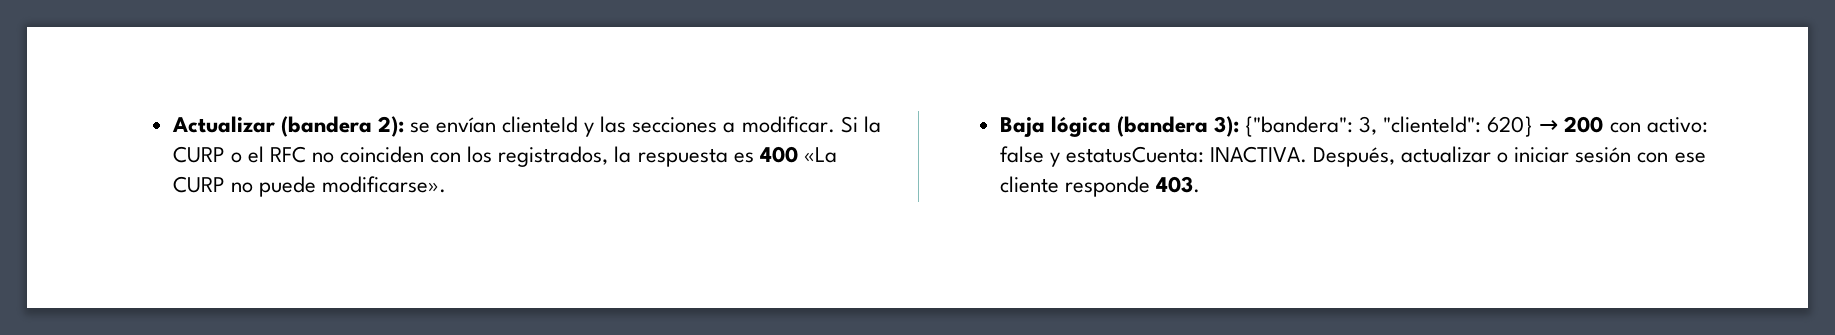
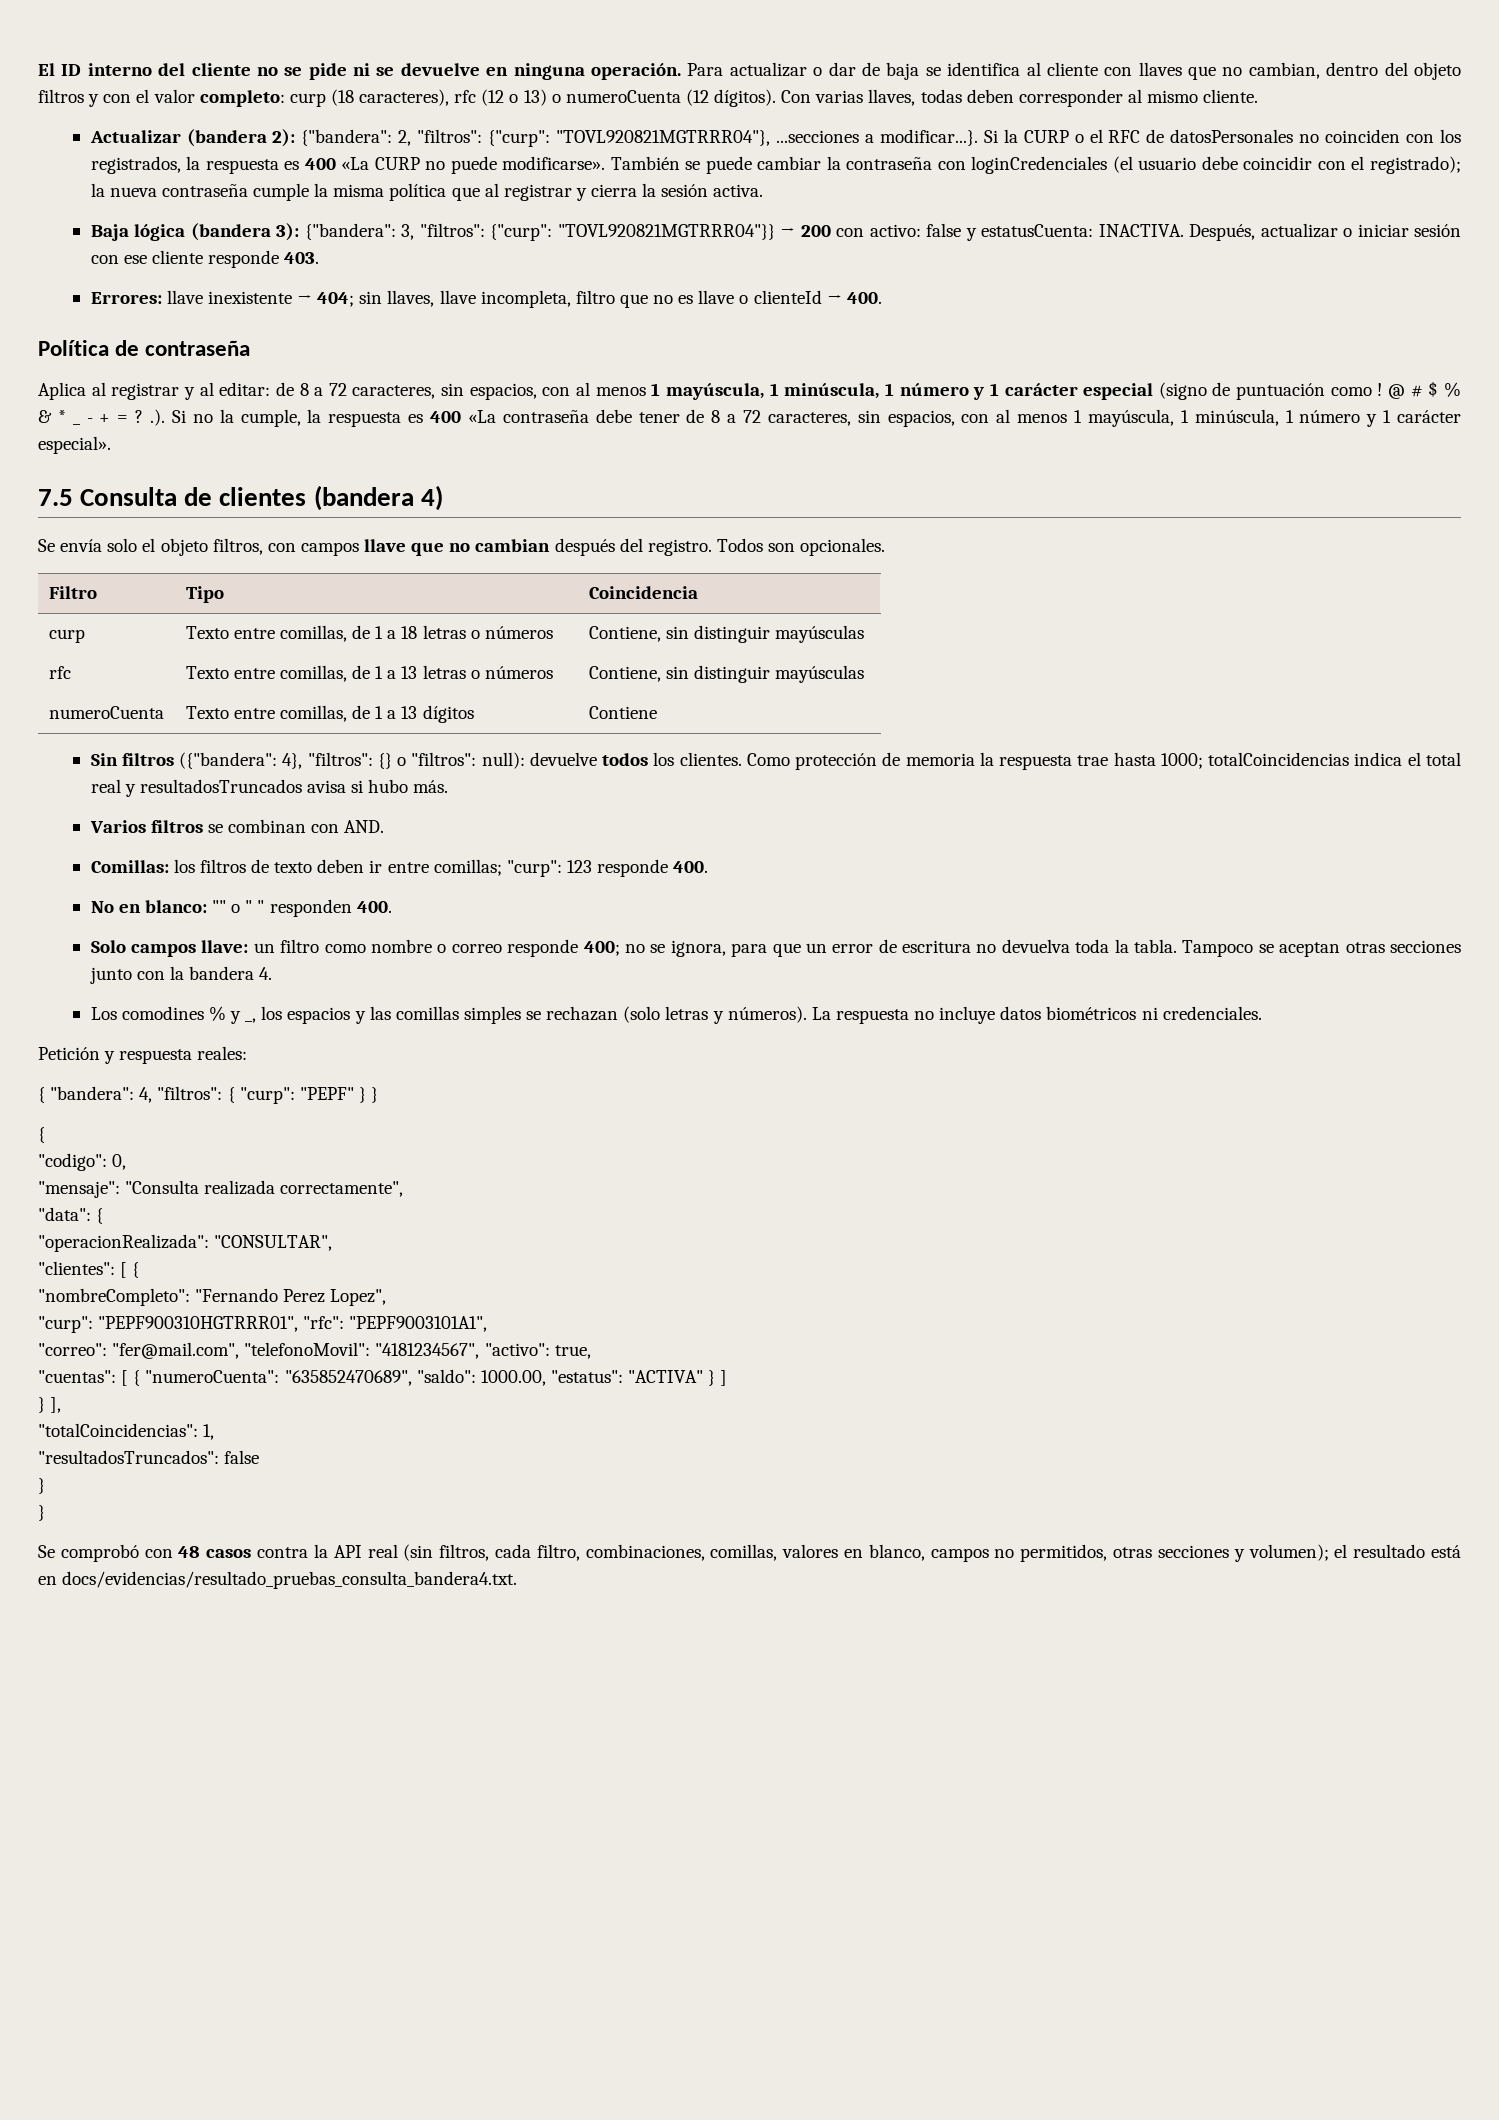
[171,116,835,137] Actualizar (bandera 2): se envían clienteId y las secciones a modificar. -> [38,62,1462,80] [38,89,1259,107] [89,129,978,147] El ID interno del cliente no se pide ni se devuelve en ninguna operación. Para actualizar o dar de baja se identifica al cliente con llaves que no cambian, dentro del objeto filtros y con el valor completo: curp (18 caracteres), rfc (12 o 13) o numeroCuenta (12 dígitos). Con varias llaves, todas deben corresponder al mismo cliente. // Actualizar (bandera 2): {"bandera": 2, "filtros": {"curp": "TOVL920821MGTRRR04"}, ...secciones a modificar...}.
(307, 154) none -> [1146,129,1294,143] de datosPersonales
(447, 184) none -> [610,156,1461,174] [90,183,764,201] También se puede cambiar la contraseña con loginCredenciales (el usuario debe coincidir con el registrado); la nueva contraseña cumple la misma política que al registrar y cierra la sesión activa.
[1383,116,1534,137] "clienteId": 620} -> [419,223,775,241] "filtros": {"curp": "TOVL920821MGTRRR04"}}
(1200, 184) none -> [90,290,882,308] [38,340,251,356] [38,381,1462,400] [38,410,66,423] [72,423,81,425] [86,409,1462,427] [38,436,111,454] [38,485,443,511] [38,538,886,556] [48,586,97,599] [185,586,224,603] [588,586,698,599] [48,629,85,643] [185,625,553,642] [588,625,865,643] [48,666,71,679] [185,665,553,682] [588,665,865,683] [48,706,164,719] [185,705,474,723] [588,706,657,719] [90,752,1461,770] [90,779,449,797] [89,819,385,833] [90,859,709,877] [90,899,392,917] [90,939,1461,957] [89,966,273,984] [90,1006,1262,1024] [38,1046,248,1064] [38,1086,379,1104] [38,1127,45,1143] [38,1153,127,1171] [38,1180,404,1198] [38,1207,104,1224] [38,1234,333,1252] [38,1261,140,1278] [38,1288,387,1306] [38,1316,488,1333] [38,1342,591,1359] [38,1369,728,1386] [38,1397,62,1413] [38,1423,215,1440] [38,1450,260,1464] [38,1478,45,1494] [38,1505,45,1521] [38,1544,1461,1562] [38,1571,518,1589] // Errores: llave inexistente → 404; sin llaves, llave incompleta, filtro que no es llave o clienteId → 400. // Política de contraseña // Aplica al registrar y al editar: de 8 a 72 caracteres, sin espacios, con al menos 1 mayúscula, 1 minúscula, 1 número y 1 carácter especial (signo de puntuación como ! @ # $ % & * _ - + = ? .). Si no la cumple, la respuesta es 400 «La contraseña debe tener de 8 a 72 caracteres, sin espacios, con al menos 1 mayúscula, 1 minúscula, 1 número y 1 carácter especial». // 7.5 Consulta de clientes (bandera 4) // Se envía solo el objeto filtros, con campos llave que no cambian después del registro. Todos son opcionales. // Filtro | Tipo | Coincidencia // curp | Texto entre comillas, de 1 a 18 letras o números | Contiene, sin distinguir mayúsculas // rfc | Texto entre comillas, de 1 a 13 letras o números | Contiene, sin distinguir mayúsculas // numeroCuenta | Texto entre comillas, de 1 a 13 dígitos | Contiene // Sin filtros ({"bandera": 4}, "filtros": {} o "filtros": null): devuelve todos los clientes. Como protección de memoria la respuesta trae hasta 1000; totalCoincidencias indica el total real y resultadosTruncados avisa si hubo más. // Varios filtros se combinan con AND. // Comillas: los filtros de texto deben ir entre comillas; "curp": 123 responde 400. // No en blanco: "" o " " responden 400. // Solo campos llave: un filtro como nombre o correo responde 400; no se ignora, para que un error de escritura no devuelva toda la tabla. Tampoco se aceptan otras secciones junto con la bandera 4. // Los comodines % y _, los espacios y las comillas simples se rechazan (solo letras y números). La respuesta no incluye datos biométricos ni credenciales. // Petición y respuesta reales: // { "bandera": 4, "filtros": { "curp": "PEPF" } } // { // "codigo": 0, // "mensaje": "Consulta realizada correctamente", // "data": { // "operacionRealizada": "CONSULTAR", // "clientes": [ { // "nombreCompleto": "Fernando Perez Lopez", // "curp": "PEPF900310HGTRRR01", "rfc": "PEPF9003101A1", // "correo": "fer@mail.com", "telefonoMovil": "4181234567", "activo": true, // "cuentas": [ { "numeroCuenta": "635852470689", "saldo": 1000.00, "estatus": "ACTIVA" } ] // } ], // "totalCoincidencias": 1, // "resultadosTruncados": false // } // } // Se comprobó con 48 casos contra la API real (sin filtros, cada filtro, combinaciones, comillas, valores en blanco, campos no permitidos, otras secciones y volumen); el resultado está en docs/evidencias/resultado_pruebas_consulta_bandera4.txt.

